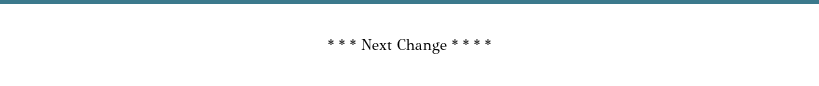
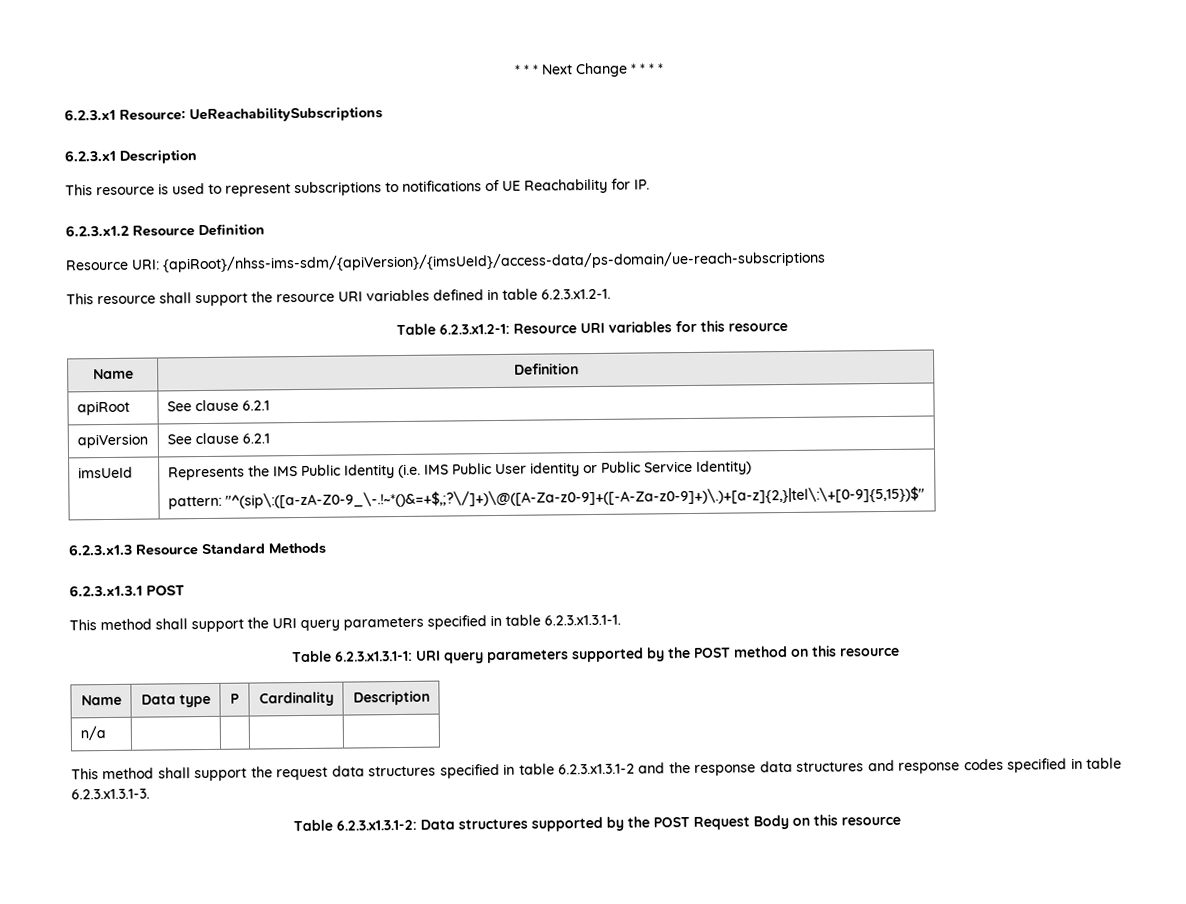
(491, 44) none -> [64,106,383,123] [64,149,198,164] [65,178,650,197] [65,223,265,237] [65,250,826,273] [66,288,611,307] [395,320,788,336] [92,368,134,380] [513,363,579,375] [76,400,130,416] [166,399,270,412] [76,433,148,449] [166,432,270,445] [77,466,133,479] [167,460,752,481] [167,486,925,510] [68,542,327,556] [69,584,185,597] [69,614,621,633] [291,645,900,664] [80,694,122,706] [140,693,211,708] [230,693,239,704] [258,691,334,707] [352,690,430,706] [79,726,106,741] [71,757,1123,782] [71,788,150,800] [292,814,901,832] // 6.2.3.x1 Resource: UeReachabilitySubscriptions // 6.2.3.x1 Description // This resource is used to represent subscriptions to notifications of UE Reachability for IP. // 6.2.3.x1.2 Resource Definition // Resource URI: {apiRoot}/nhss-ims-sdm/{apiVersion}/{imsUeId}/access-data/ps-domain/ue-reach-subscriptions // This resource shall support the resource URI variables defined in table 6.2.3.x1.2-1. // Table 6.2.3.x1.2-1: Resource URI variables for this resource // Name | Definition // apiRoot | See clause 6.2.1 // apiVersion | See clause 6.2.1 // imsUeId | Represents the IMS Public Identity (i.e. IMS Public User identity or Public Service Identity) // pattern: "^(sip\:([a-zA-Z0-9_\-.!~*()&=+$,;?\/]+)\@([A-Za-z0-9]+([-A-Za-z0-9]+)\.)+[a-z]{2,}|tel\:\+[0-9]{5,15})$" // 6.2.3.x1.3 Resource Standard Methods // 6.2.3.x1.3.1 POST // This method shall support the URI query parameters specified in table 6.2.3.x1.3.1-1. // Table 6.2.3.x1.3.1-1: URI query parameters supported by the POST method on this resource // Name | Data type | P | Cardinality | Description // n/a | | | | // This method shall support the request data structures specified in table 6.2.3.x1.3.1-2 and the response data structures and response codes specified in table 6.2.3.x1.3.1-3. // Table 6.2.3.x1.3.1-2: Data structures supported by the POST Request Body on this resource

